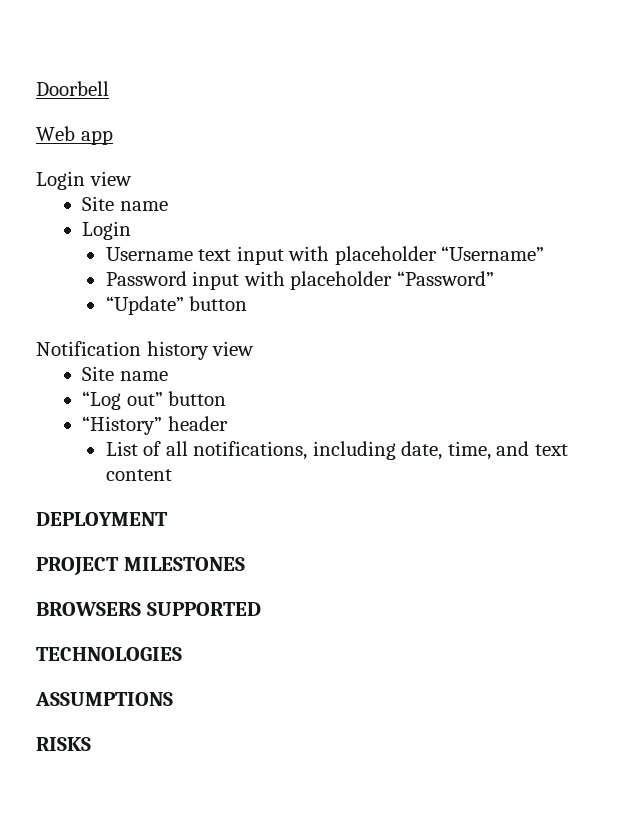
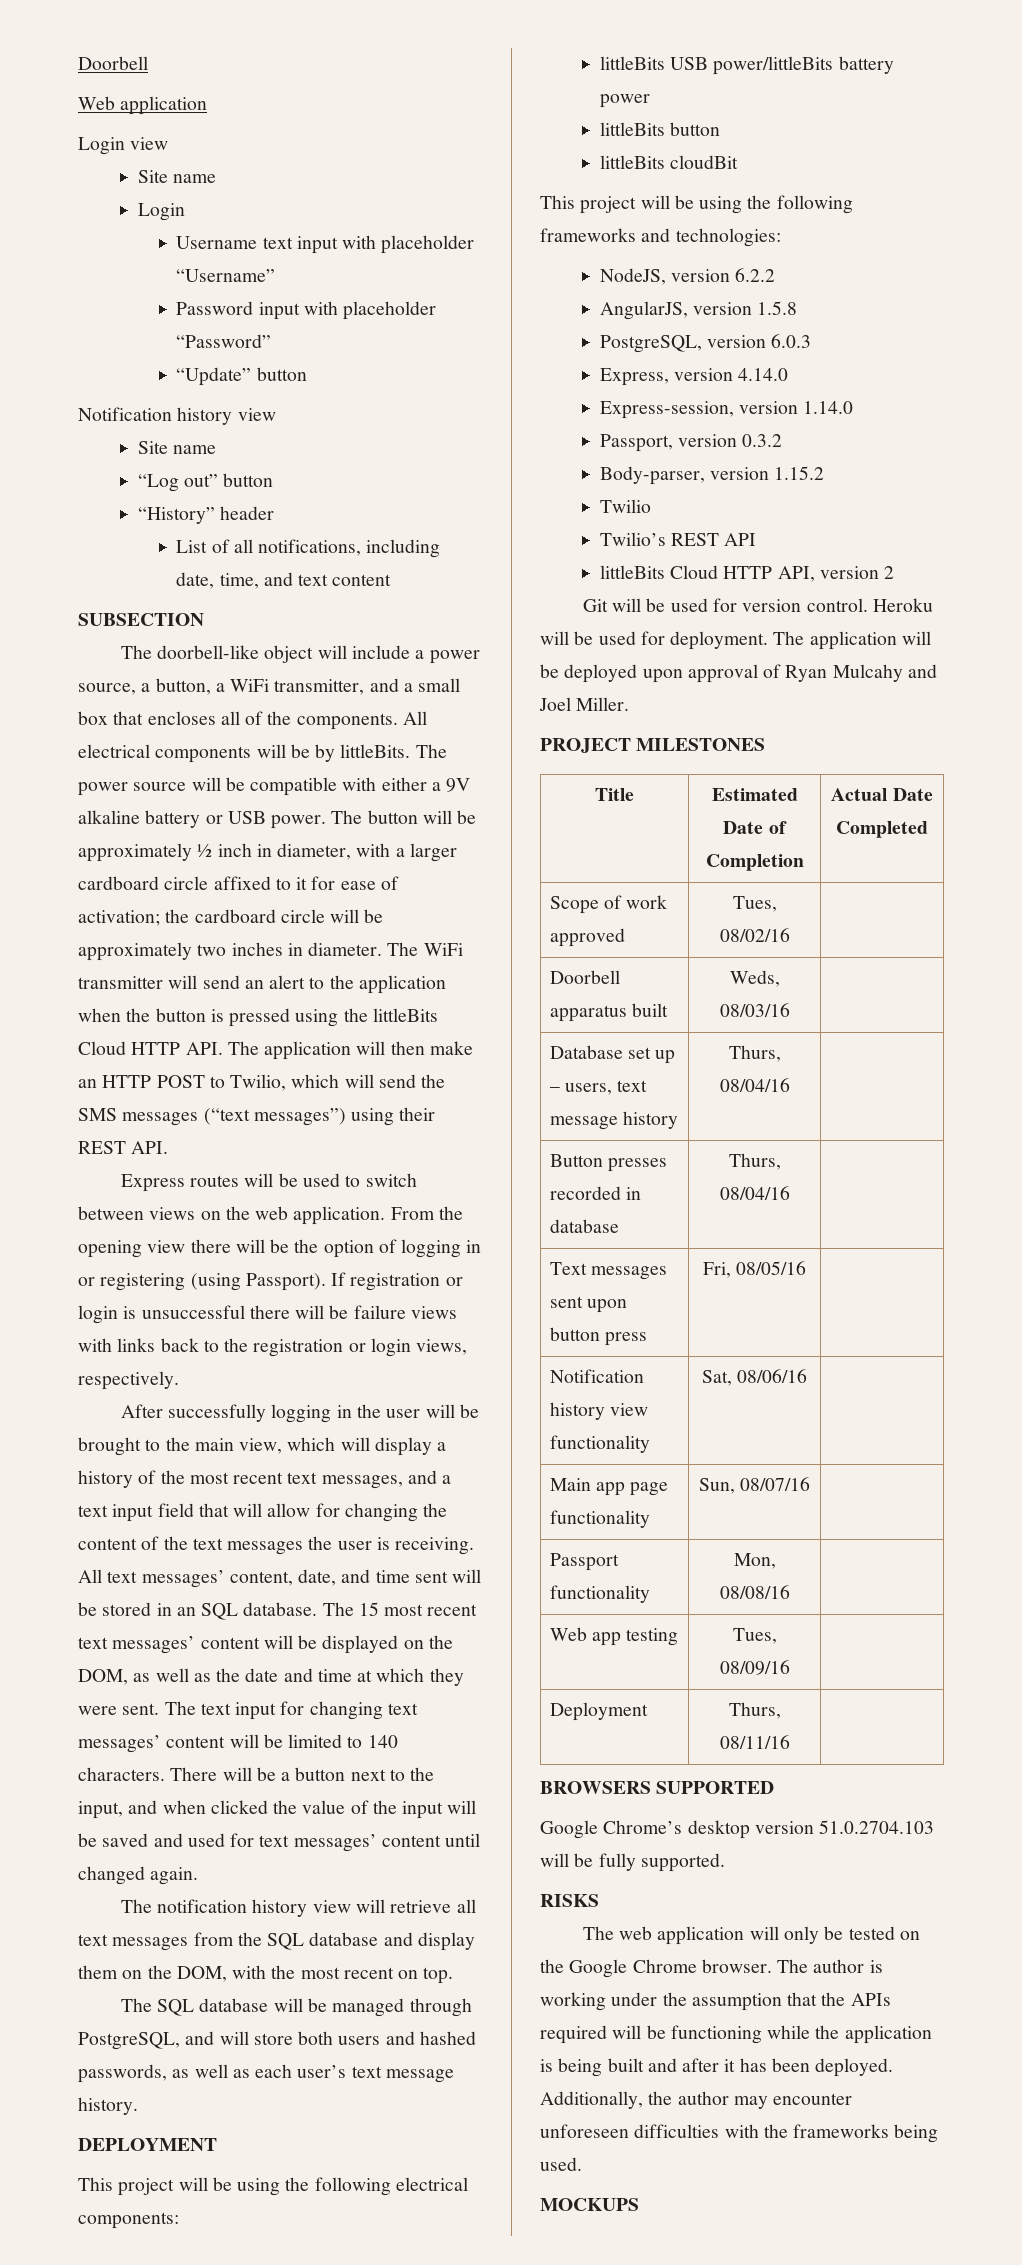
[80,130,113,145] app -> [120,96,208,115] application
[36,512,168,526] [36,557,245,575] [36,602,261,616] [36,647,182,661] [35,692,173,706] [36,737,91,751] DEPLOYMENT // PROJECT MILESTONES // BROWSERS SUPPORTED // TECHNOLOGIES // ASSUMPTIONS // RISKS -> [78,613,204,626] [120,645,480,664] [78,678,461,695] [78,711,427,730] [78,744,447,763] [78,777,471,796] [78,810,477,829] [78,843,457,862] [78,876,399,890] [78,909,384,926] [78,942,463,961] [78,975,446,994] [78,1008,438,1027] [78,1041,473,1060] [78,1074,446,1091] [78,1107,436,1126] [78,1141,169,1154] [120,1173,417,1192] [78,1206,463,1225] [78,1239,482,1258] [78,1272,463,1291] [78,1305,457,1324] [78,1338,468,1357] [78,1371,179,1390] [120,1404,479,1423] [78,1437,447,1456] [78,1470,452,1489] [78,1503,448,1522] [78,1536,475,1555] [78,1569,482,1588] [78,1602,478,1620] [78,1635,453,1654] [78,1668,464,1686] [78,1701,418,1720] [78,1734,398,1753] [78,1767,435,1781] [78,1800,477,1819] [78,1833,481,1852] [78,1866,199,1885] [120,1899,476,1917] [78,1932,475,1951] [78,1965,454,1984] [120,1998,472,2017] [78,2031,476,2050] [78,2064,454,2083] [78,2097,138,2115] [78,2138,217,2151] [78,2177,468,2196] [78,2212,179,2229] [599,56,894,75] [599,94,650,108] [599,122,721,136] [599,155,739,169] [540,195,853,214] [540,228,781,247] [599,268,776,285] [599,301,798,320] [599,334,812,353] [599,368,789,386] [599,401,854,419] [599,434,783,452] [599,466,825,485] [599,499,651,513] [599,532,757,546] [599,565,895,582] [582,598,933,612] [540,631,931,650] [540,664,937,683] [539,697,630,711] [540,738,766,753] [595,788,634,801] [711,788,798,801] [723,821,787,834] [705,854,804,871] [831,788,933,801] [836,821,928,838] [549,895,668,914] [549,928,625,947] [732,896,777,912] [719,928,790,942] [549,970,620,984] [549,1003,669,1022] [729,970,780,987] [719,1003,790,1017] [549,1045,676,1064] [549,1080,648,1095] [549,1111,679,1130] [728,1045,781,1062] [719,1078,790,1092] [549,1154,668,1172] [549,1186,642,1200] [549,1219,619,1233] [728,1153,781,1170] [719,1186,790,1200] [549,1262,668,1280] [549,1296,628,1313] [549,1327,648,1346] [702,1261,807,1278] [549,1369,644,1383] [549,1402,649,1420] [549,1435,650,1453] [701,1369,808,1386] [549,1478,669,1496] [549,1510,650,1528] [698,1477,811,1494] [549,1553,619,1571] [549,1585,650,1603] [733,1553,776,1569] [719,1585,790,1599] [549,1627,679,1646] [732,1628,777,1644] [719,1660,790,1675] [549,1702,648,1721] [728,1702,781,1719] [719,1735,790,1749] [540,1781,775,1794] [540,1820,935,1839] [540,1853,725,1872] [540,1894,599,1907] [582,1926,920,1945] [540,1959,883,1978] [540,1992,891,2011] [540,2025,932,2044] [540,2058,894,2077] [540,2091,853,2109] [540,2124,939,2143] [540,2157,582,2171] [540,2198,639,2211] SUBSECTION // The doorbell-like object will include a power source, a button, a WiFi transmitter, and a small box that encloses all of the components. All electrical components will be by littleBits. The power source will be compatible with either a 9V alkaline battery or USB power. The button will be approximately ½ inch in diameter, with a larger cardboard circle affixed to it for ease of activation; the cardboard circle will be approximately two inches in diameter. The WiFi transmitter will send an alert to the application when the button is pressed using the littleBits Cloud HTTP API. The application will then make an HTTP POST to Twilio, which will send the SMS messages (“text messages”) using their REST API. // Express routes will be used to switch between views on the web application. From the opening view there will be the option of logging in or registering (using Passport). If registration or login is unsuccessful there will be failure views with links back to the registration or login views, respectively. // After successfully logging in the user will be brought to the main view, which will display a history of the most recent text messages, and a text input field that will allow for changing the content of the text messages the user is receiving. All text messages’ content, date, and time sent will be stored in an SQL database. The 15 most recent text messages’ content will be displayed on the DOM, as well as the date and time at which they were sent. The text input for changing text messages’ content will be limited to 140 characters. There will be a button next to the input, and when clicked the value of the input will be saved and used for text messages’ content until changed again. // The notification history view will retrieve all text messages from the SQL database and display them on the DOM, with the most recent on top. // The SQL database will be managed through PostgreSQL, and will store both users and hashed passwords, as well as each user’s text message history. // DEPLOYMENT // This project will be using the following electrical components: // littleBits USB power/littleBits battery power // littleBits button // littleBits cloudBit // This project will be using the following frameworks and technologies: // NodeJS, version 6.2.2 // AngularJS, version 1.5.8 // PostgreSQL, version 6.0.3 // Express, version 4.14.0 // Express-session, version 1.14.0 // Passport, version 0.3.2 // Body-parser, version 1.15.2 // Twilio // Twilio’s REST API // littleBits Cloud HTTP API, version 2 // Git will be used for version control. Heroku will be used for deployment. The application will be deployed upon approval of Ryan Mulcahy and Joel Miller. // PROJECT MILESTONES // Title | Estimated Date of Completion | Actual Date Completed // Scope of work approved | Tues, 08/02/16 | // Doorbell apparatus built | Weds, 08/03/16 | // Database set up – users, text message history | Thurs, 08/04/16 | // Button presses recorded in database | Thurs, 08/04/16 | // Text messages sent upon button press | Fri, 08/05/16 | // Notification history view functionality | Sat, 08/06/16 | // Main app page functionality | Sun, 08/07/16 | // Passport functionality | Mon, 08/08/16 | // Web app testing | Tues, 08/09/16 | // Deployment | Thurs, 08/11/16 | // BROWSERS SUPPORTED // Google Chrome’s desktop version 51.0.2704.103 will be fully supported. // RISKS // The web application will only be tested on the Google Chrome browser. The author is working under the assumption that the APIs required will be functioning while the application is being built and after it has been deployed. Additionally, the author may encounter unforeseen difficulties with the frameworks being used. // MOCKUPS

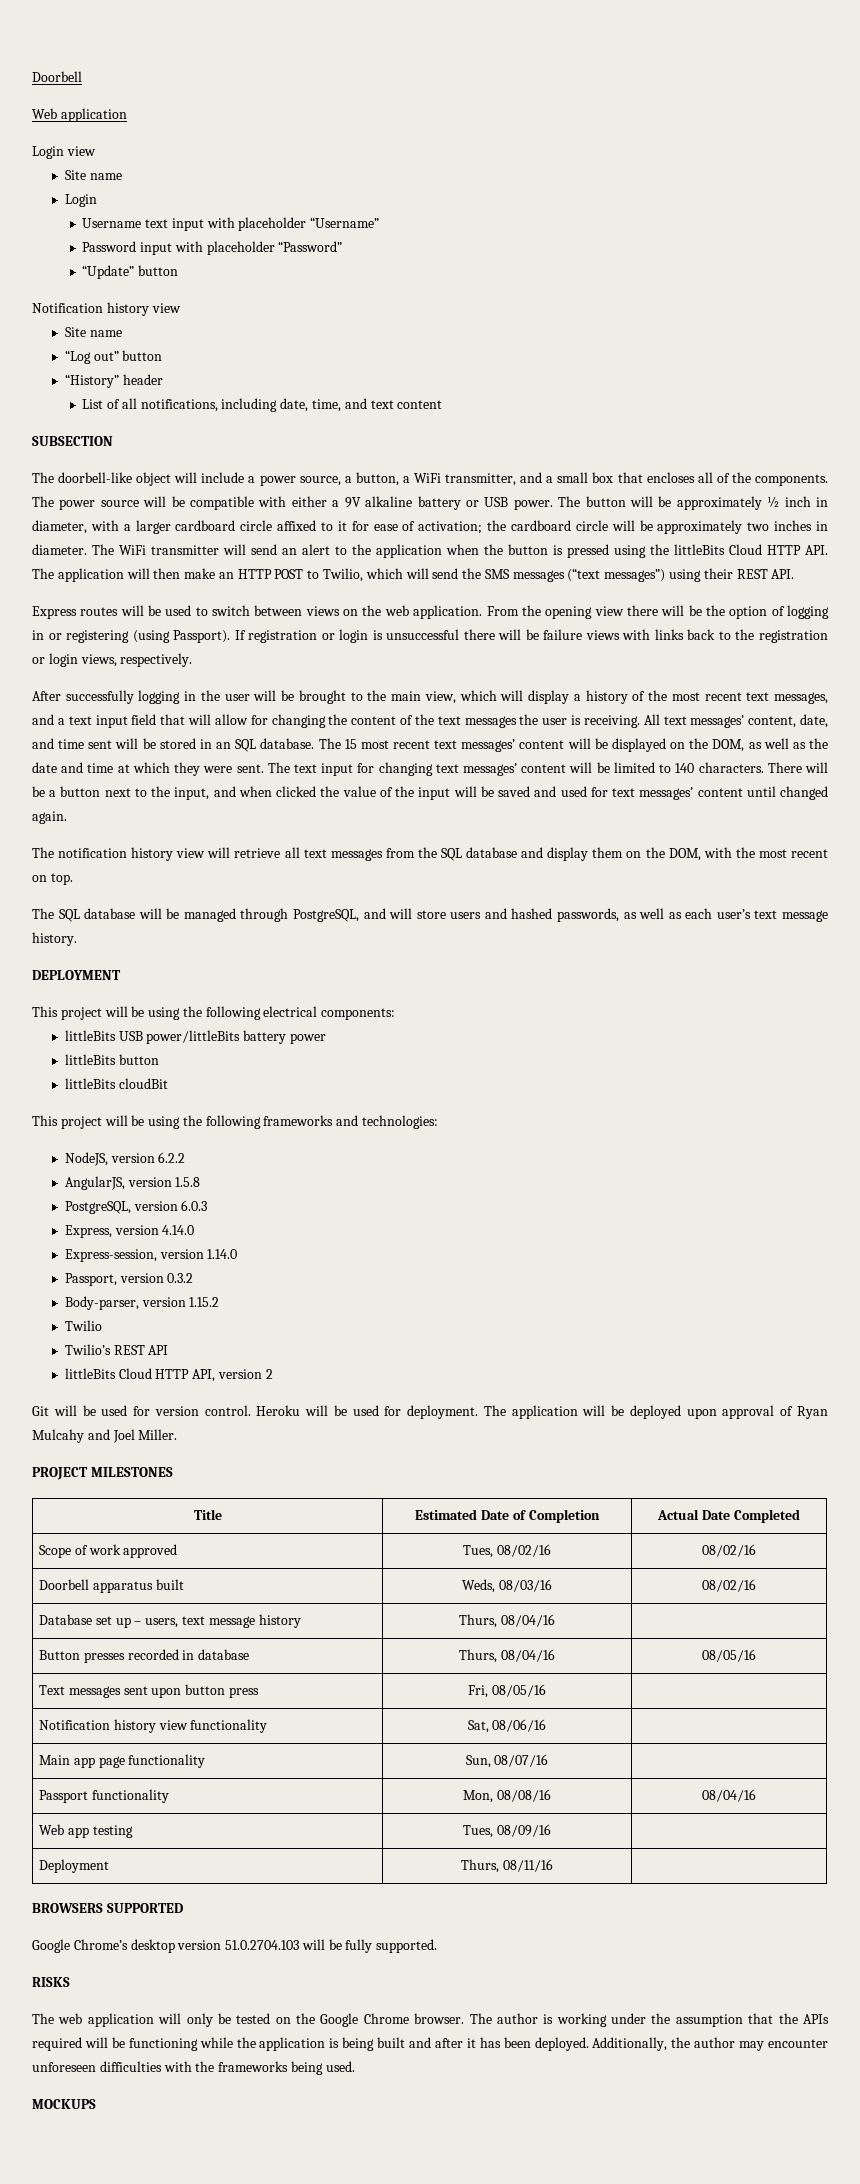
[402,711,427,725] [78,744,411,763] All electrical components will be by littleBits. -> (829, 480) none
[298,2031,334,2045] both -> (446, 914) none
(790, 935) none -> [702,1544,756,1557] 08/02/16
(790, 1010) none -> [702,1579,756,1592] 08/02/16
(790, 1193) none -> [702,1649,756,1662] 08/05/16
(790, 1592) none -> [702,1789,756,1802] 08/04/16

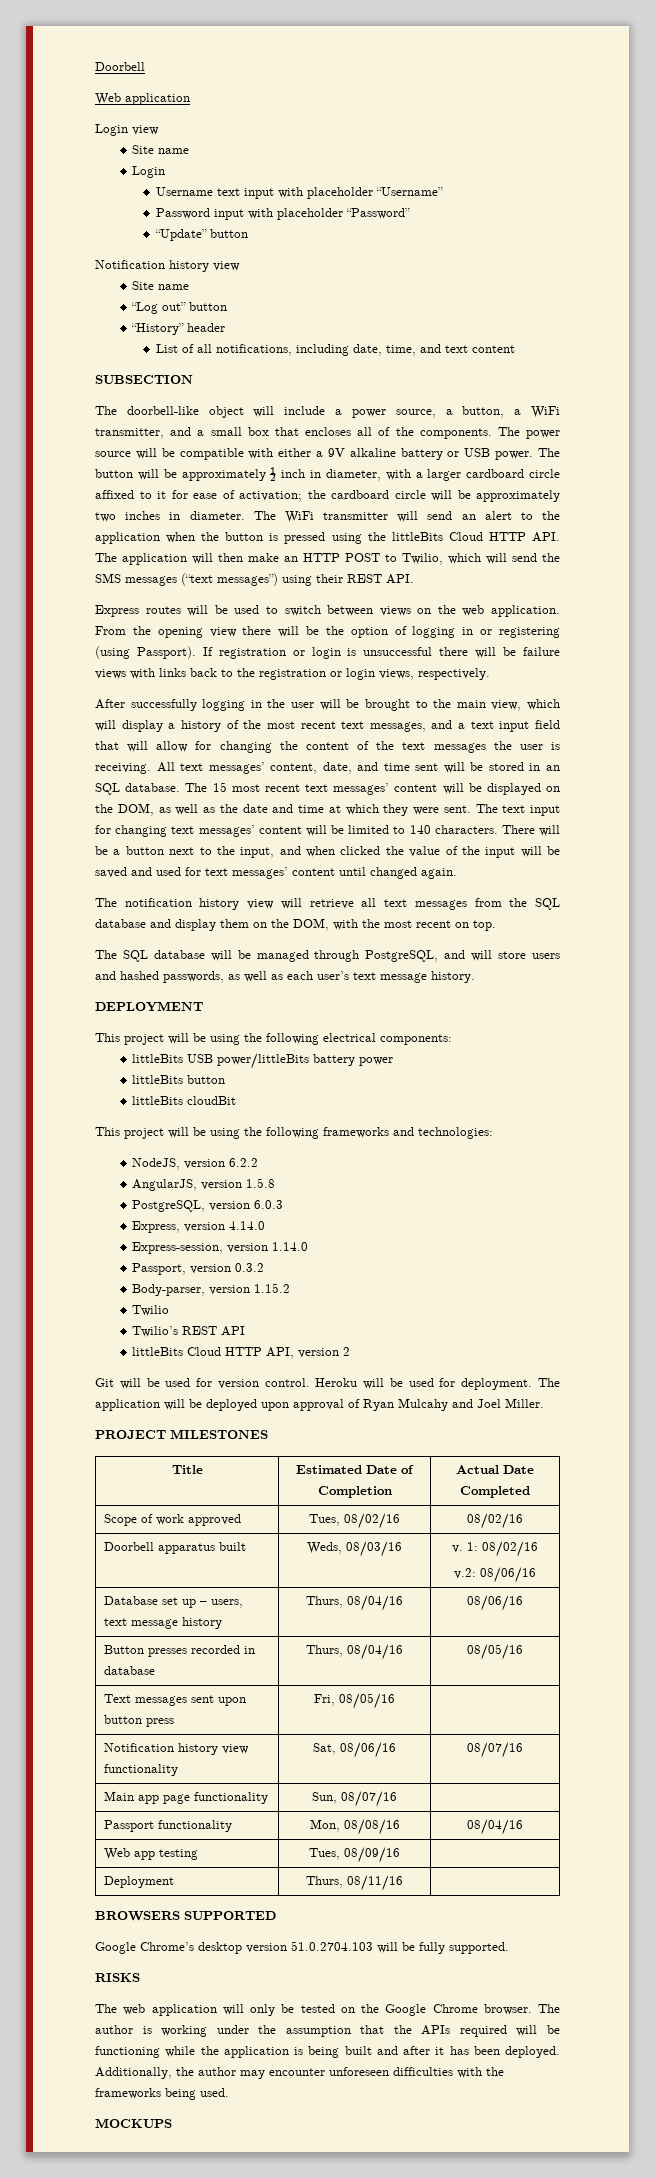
[702,1579,756,1592] 08/02/16 -> [452,1541,538,1557] [454,1567,536,1583] v. 1: 08/02/16 // v.2: 08/06/16
(555, 1620) none -> [467,1595,523,1611] 08/06/16
(547, 1725) none -> [467,1742,523,1758] 08/07/16

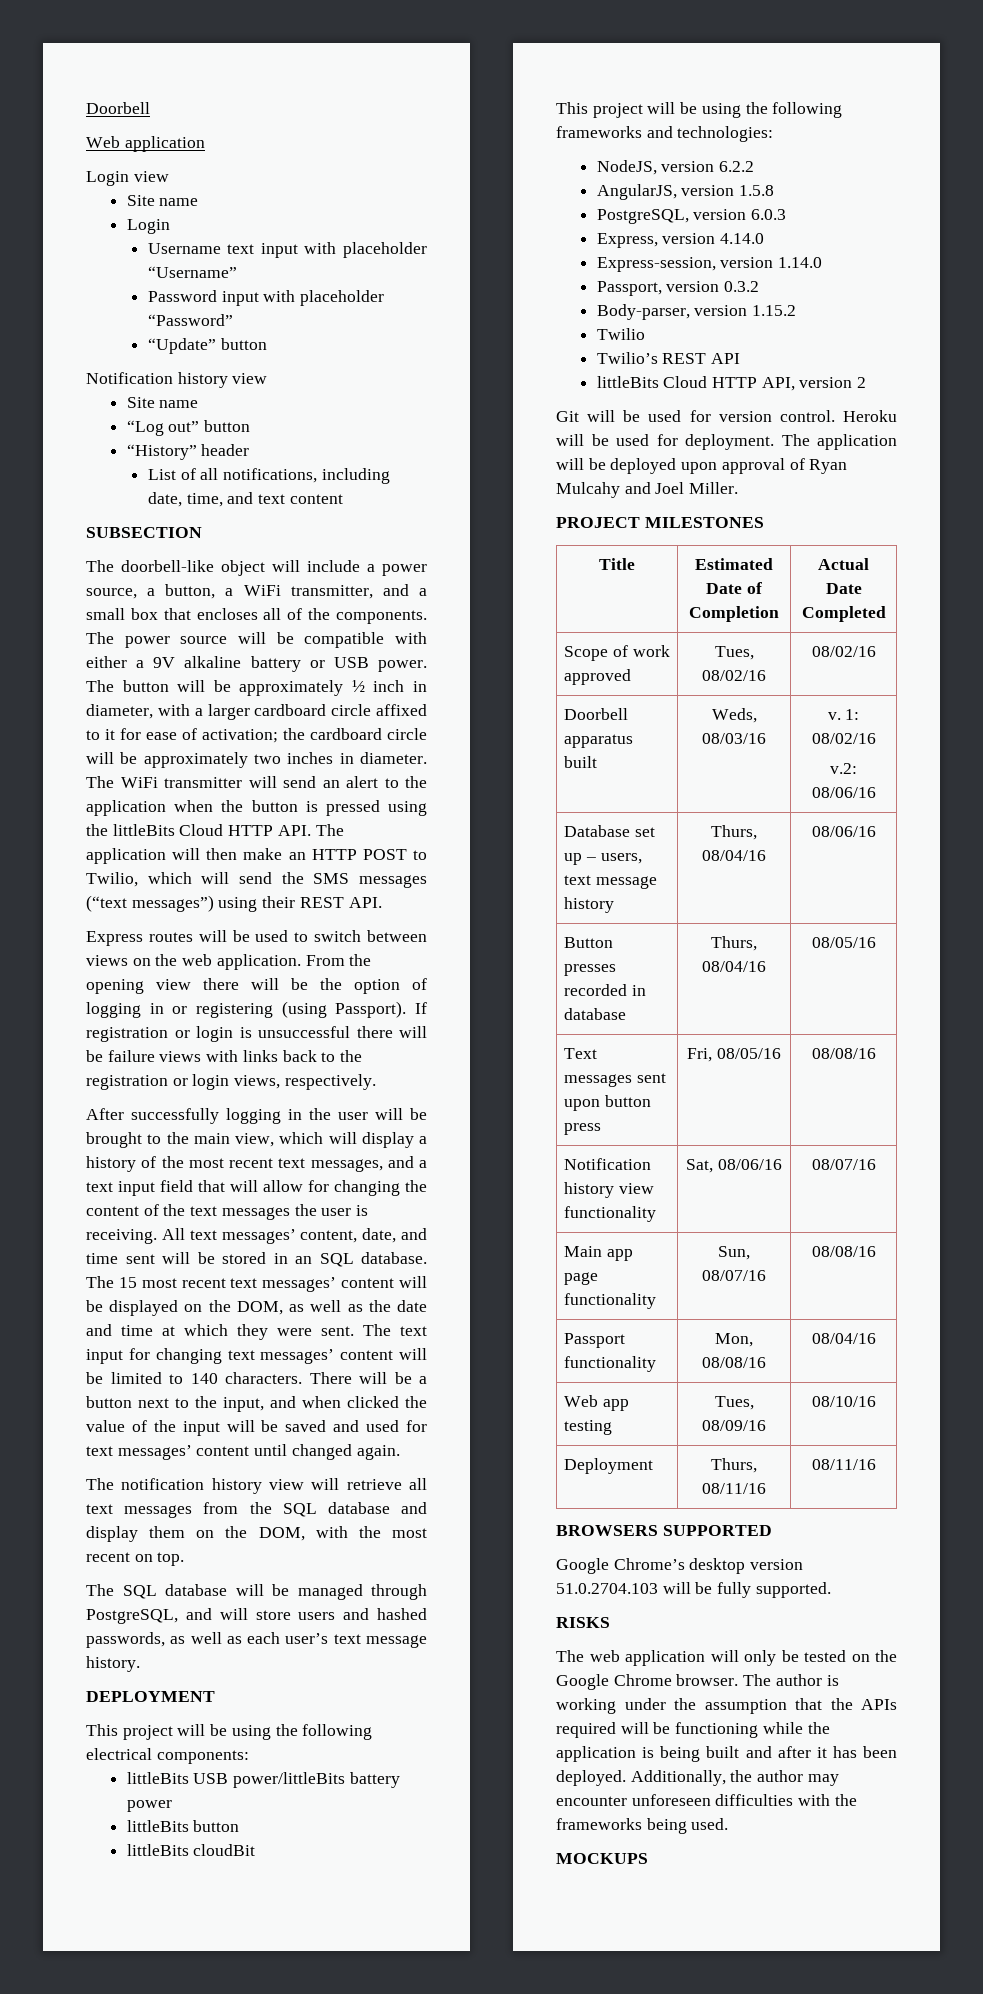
(395, 1701) none -> [811,1048,876,1059] 08/08/16
(397, 1799) none -> [811,1246,876,1257] 08/08/16
(400, 1855) none -> [811,1396,876,1407] 08/10/16
(403, 1883) none -> [811,1459,876,1470] 08/11/16

